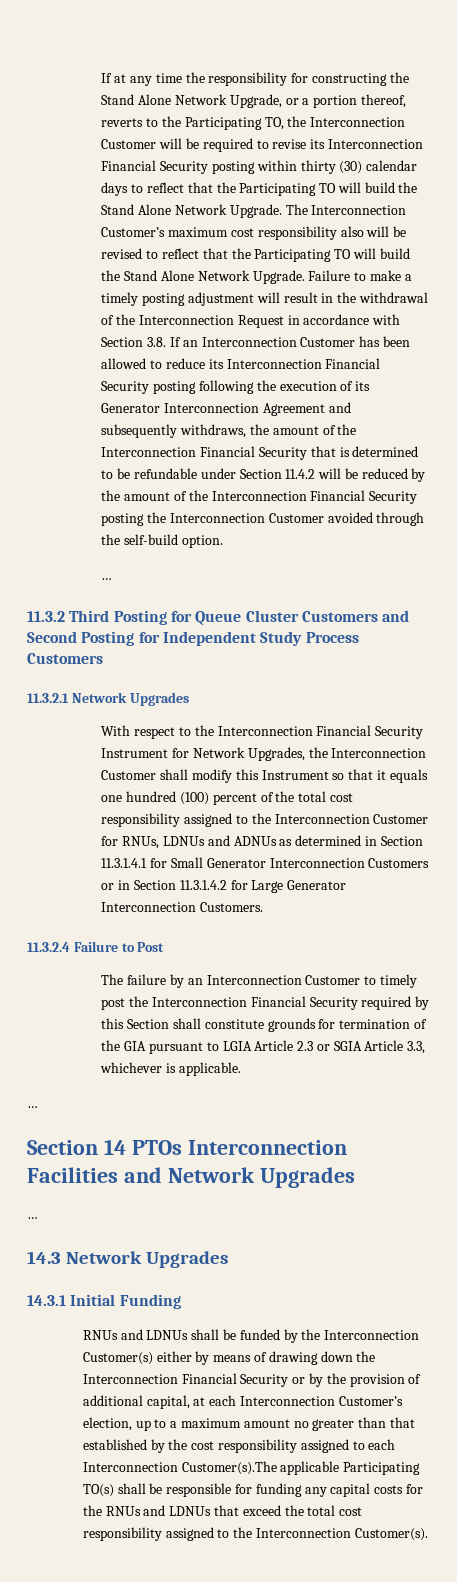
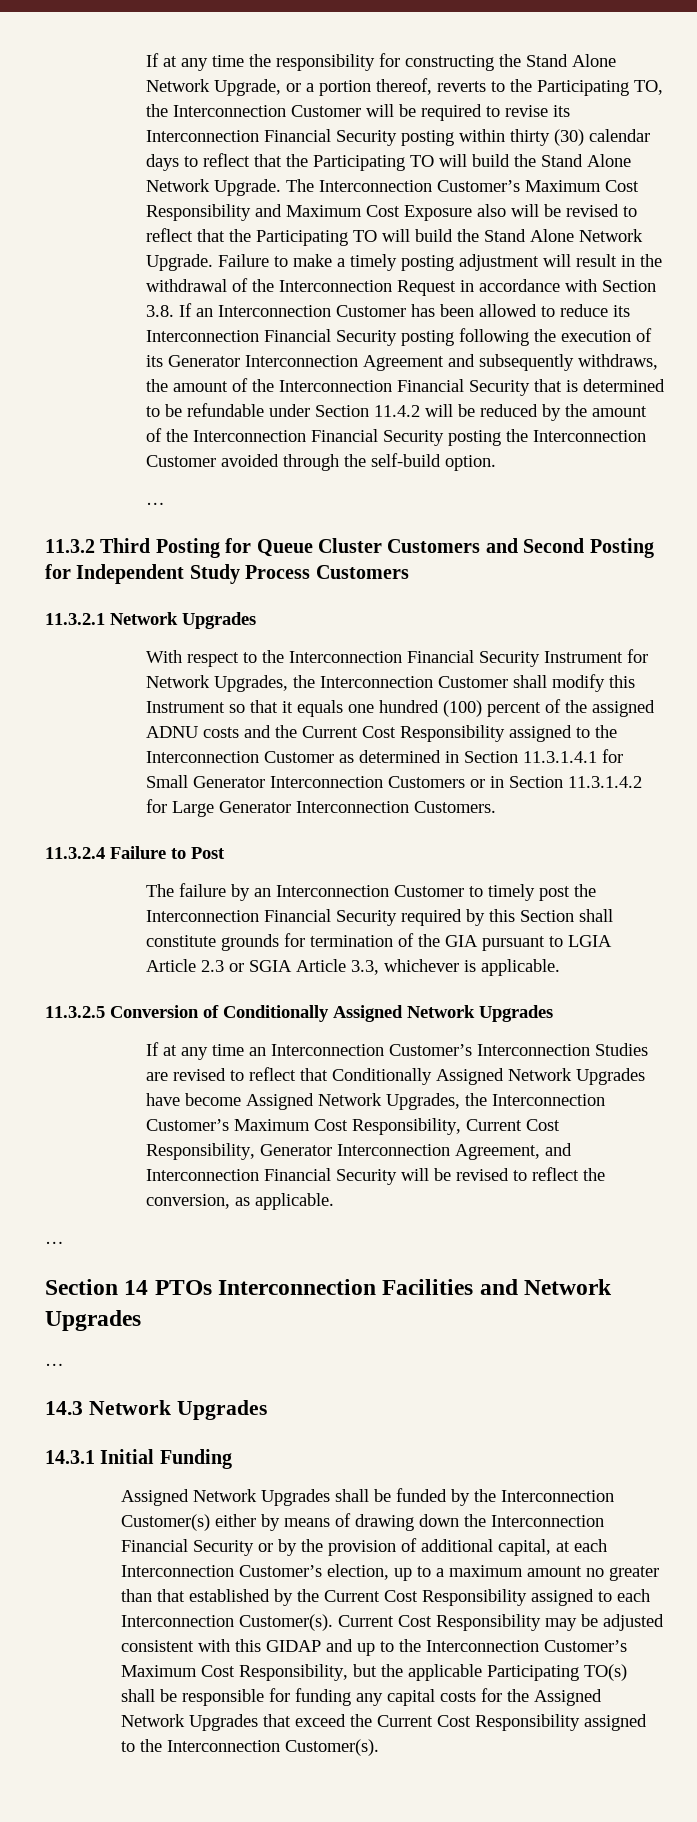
[168,226,337,240] maximum cost responsibility -> [524,180,639,192] [145,204,472,221] Maximum Cost Responsibility and Maximum Cost Exposure
[298,791,353,802] [101,813,181,827] total cost responsibility -> [591,700,655,717] [145,725,505,742] assigned ADNU costs and the Current Cost Responsibility
[101,835,277,849] for RNUs, LDNUs and ADNUs -> (334, 757) none
(242, 1069) none -> [45,1005,553,1022] [145,1042,648,1060] [145,1067,645,1085] [145,1093,605,1110] [145,1118,560,1135] [145,1143,572,1160] [145,1167,605,1185] [145,1193,334,1210] // 11.3.2.5 Conversion of Conditionally Assigned Network Upgrades // If at any time an Interconnection Customer’s Interconnection Studies are revised to reflect that Conditionally Assigned Network Upgrades have become Assigned Network Upgrades, the Interconnection Customer’s Maximum Cost Responsibility, Current Cost Responsibility, Generator Interconnection Agreement, and Interconnection Financial Security will be revised to reflect the conversion, as applicable.
[82,1329,189,1340] RNUs and LDNUs -> [120,1489,330,1506] Assigned Network Upgrades
[191,1439,297,1453] cost responsibility -> [323,1589,527,1606] Current Cost Responsibility
[181,1461,277,1475] Customer(s).The -> [238,1614,664,1631] [120,1639,627,1656] [120,1664,403,1681] Customer(s). Current Cost Responsibility may be adjusted consistent with this GIDAP and up to the Interconnection Customer’s Maximum Cost Responsibility, but the
[105,1505,363,1516] [82,1527,162,1541] RNUs and LDNUs that exceed the total cost responsibility -> [533,1689,602,1706] [120,1714,580,1731] Assigned Network Upgrades that exceed the Current Cost Responsibility

